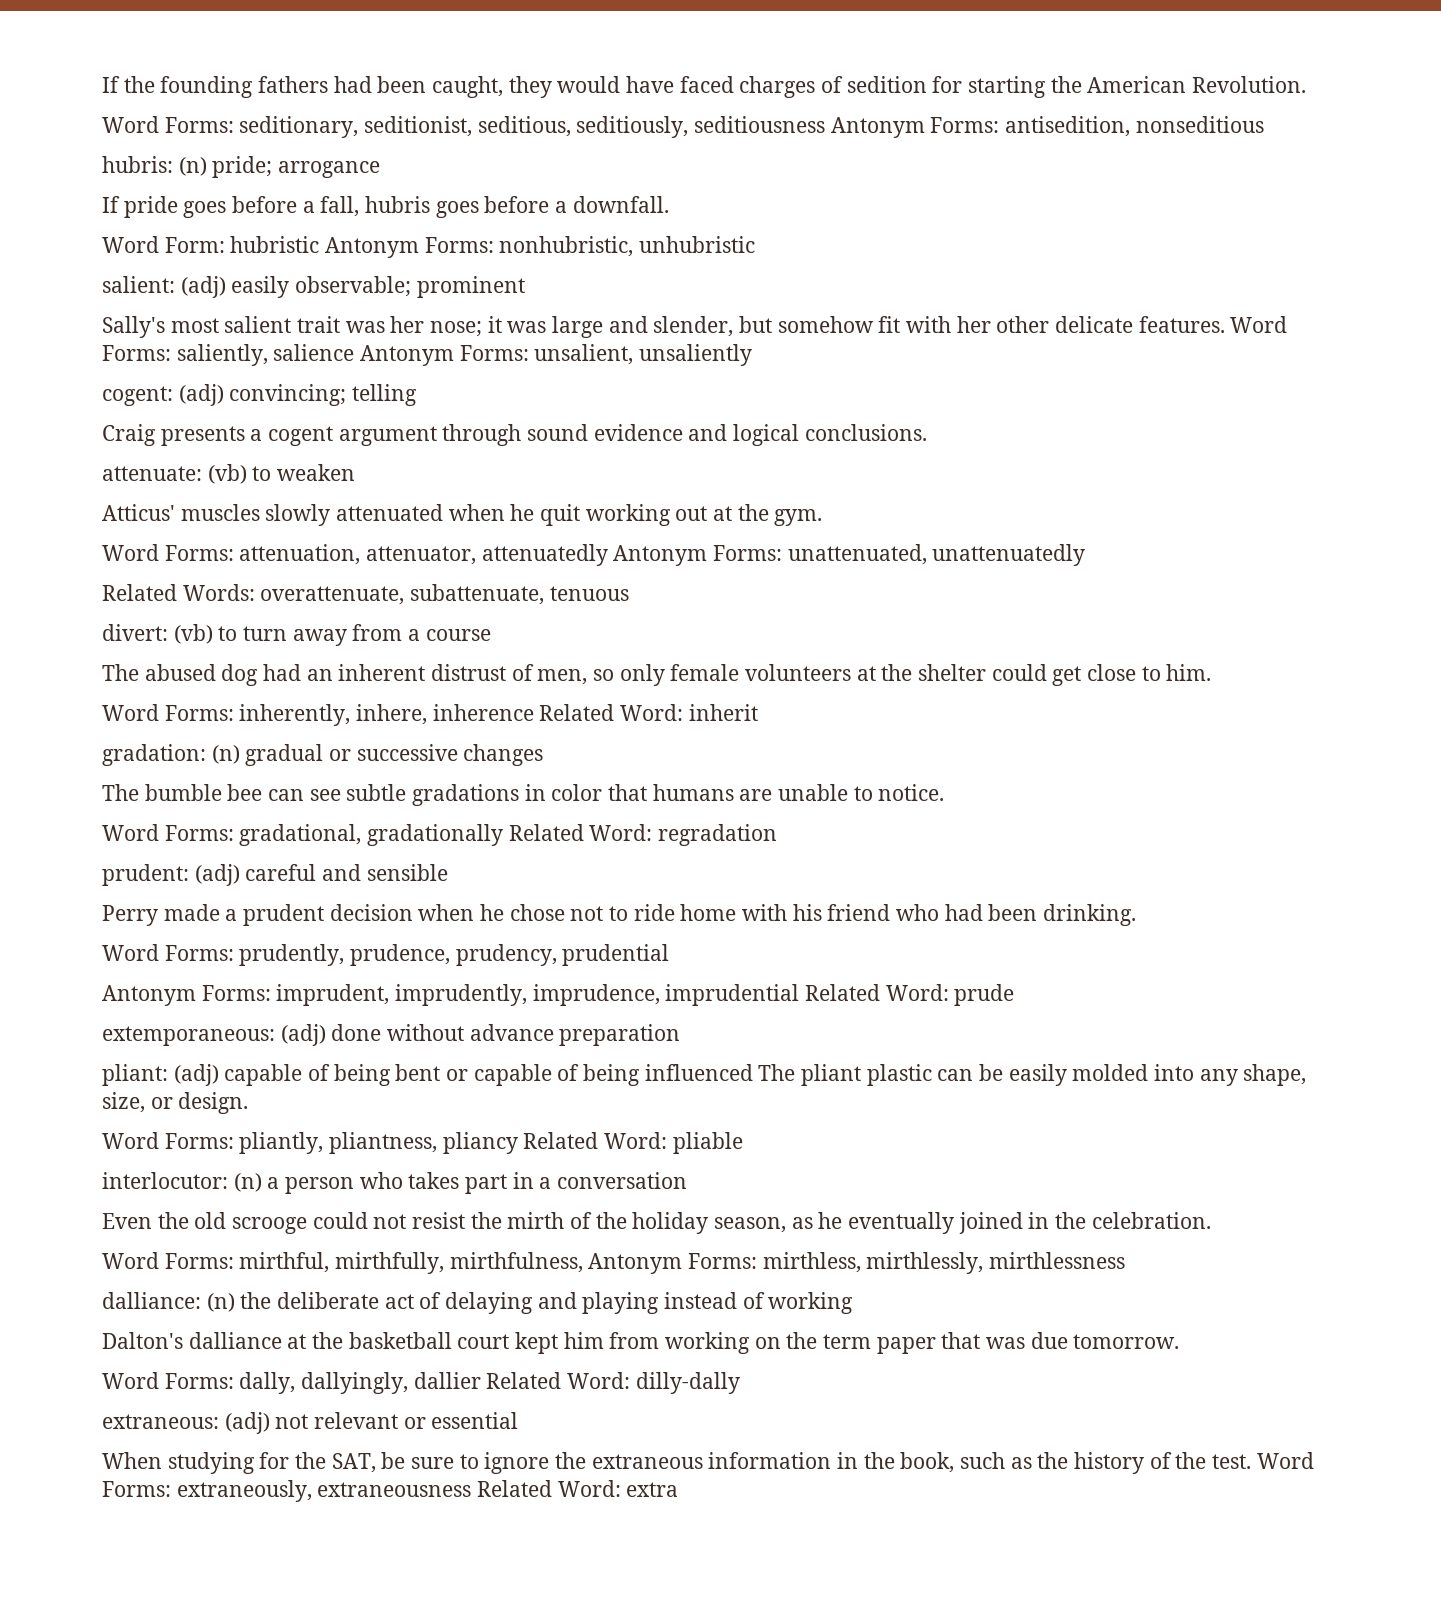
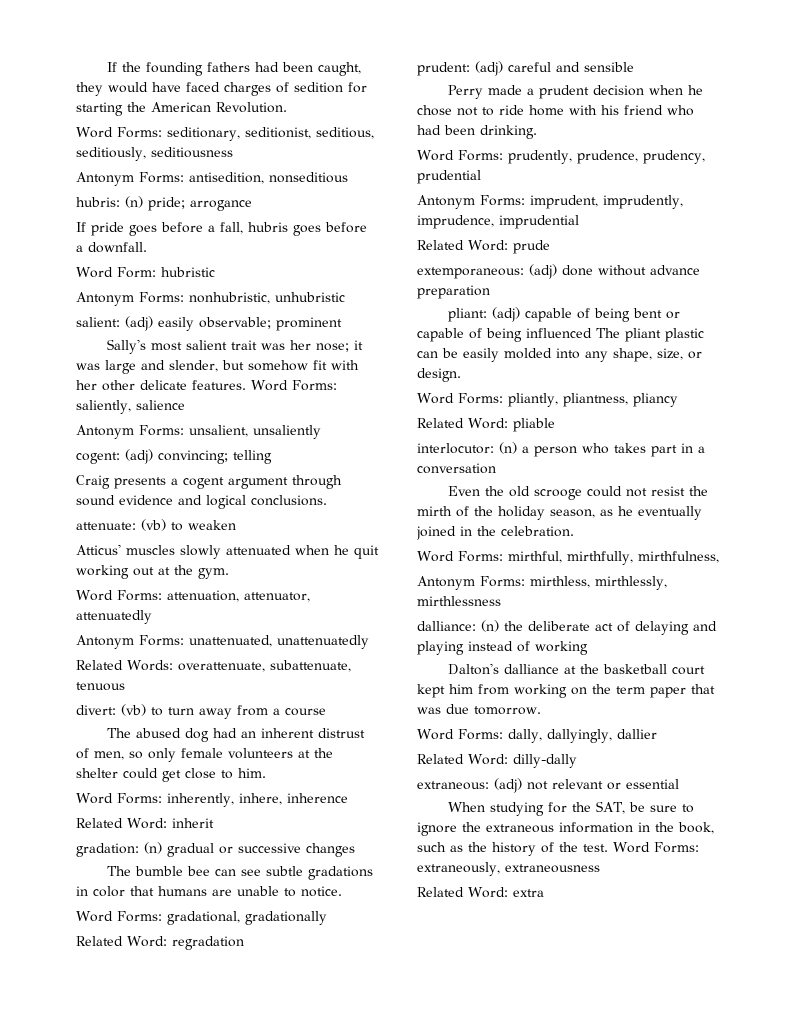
(826, 124) none -> (233, 152) //
(320, 244) none -> (215, 272) //
(355, 352) none -> (185, 405) //
(608, 555) none -> (152, 617) //
(534, 712) none -> (348, 798) //
(504, 835) none -> (327, 918) //
(800, 995) none -> (579, 222) //
(518, 1143) none -> (678, 400) //
(583, 1262) none -> (719, 557) //
(481, 1380) none -> (657, 734) //
(472, 1489) none -> (600, 868) //

